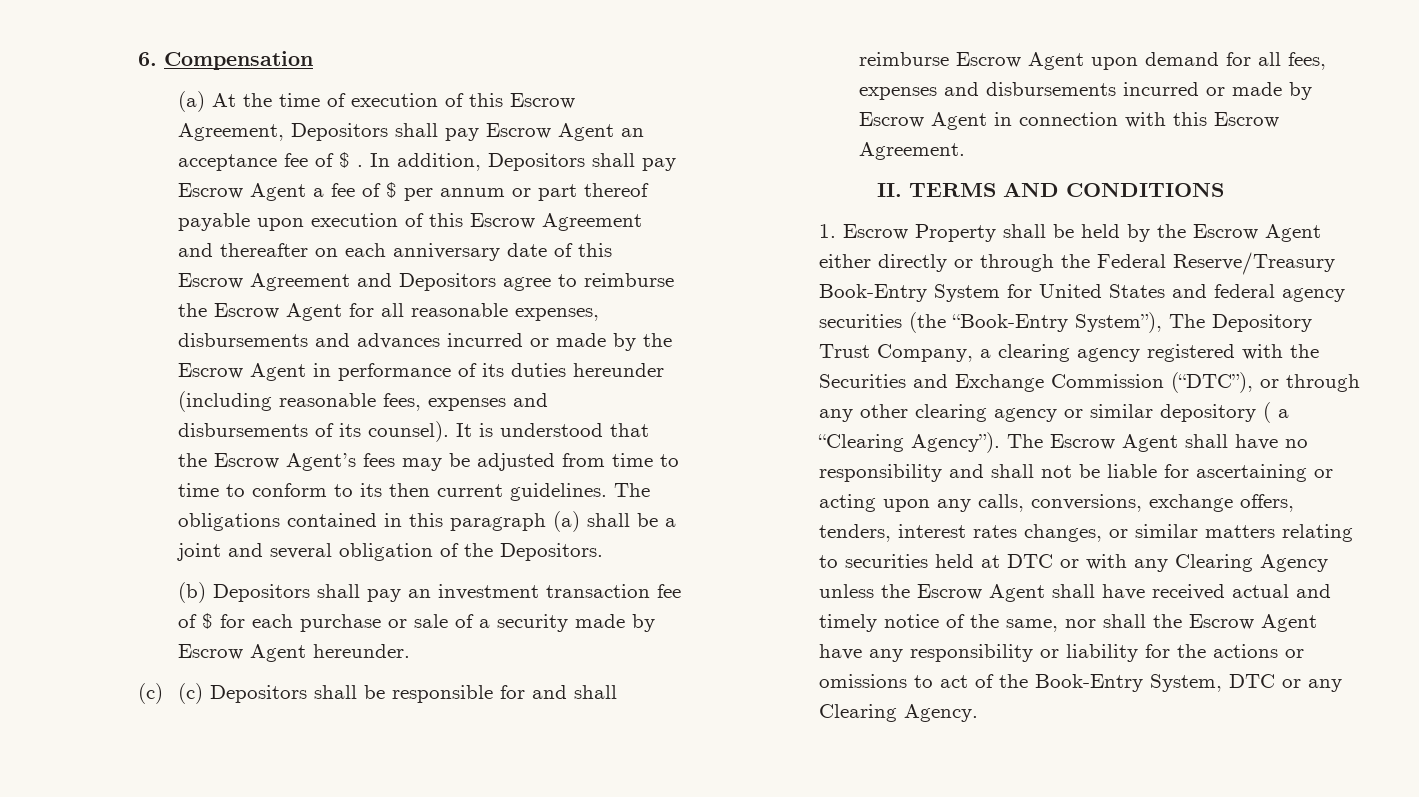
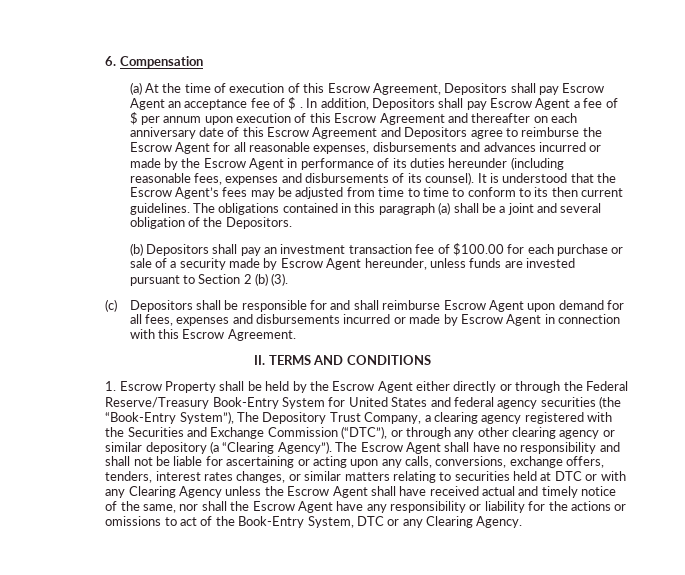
[511,183,649,201] [177,213,250,231] or part thereof payable -> (202, 119) none
[201,613,213,629] $ -> [452,243,504,256] $100.00
[312,644,410,658] [137,683,203,704] hereunder. // (c) (c) -> [364,258,576,270] [129,273,289,286] [105,299,118,312] hereunder, unless funds are invested pursuant to Section 2 (b) (3). // (c)
[1262,402,1289,423] ( a -> [210,441,220,454] (a

